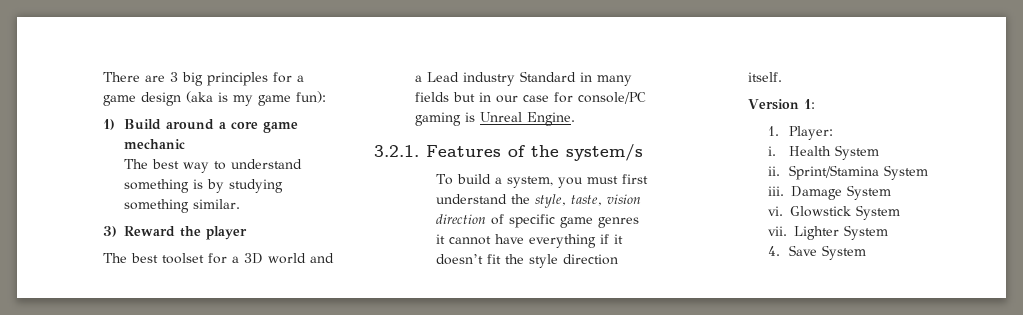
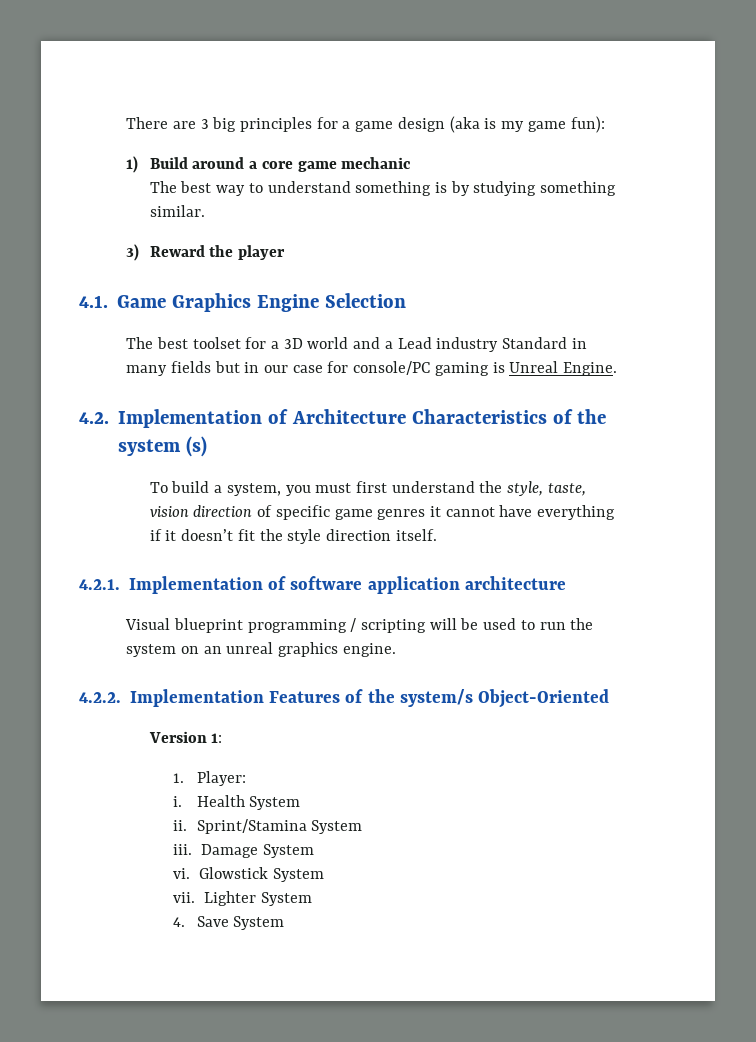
(248, 233) none -> [79,293,406,312] // 4.1. Game Graphics Engine Selection
[374,144,643,161] 3.2.1. Features of the system/s -> [79,409,607,428] [117,436,207,457] 4.2. Implementation of Architecture Characteristics of the system (s)
(782, 77) none -> [79,576,566,594] [125,618,594,633] [126,642,396,657] [79,689,610,708] // 4.2.1. Implementation of software application architecture // Visual blueprint programming / scripting will be used to run the system on an unreal graphics engine. // 4.2.2. Implementation Features of the system/s Object-Oriented

